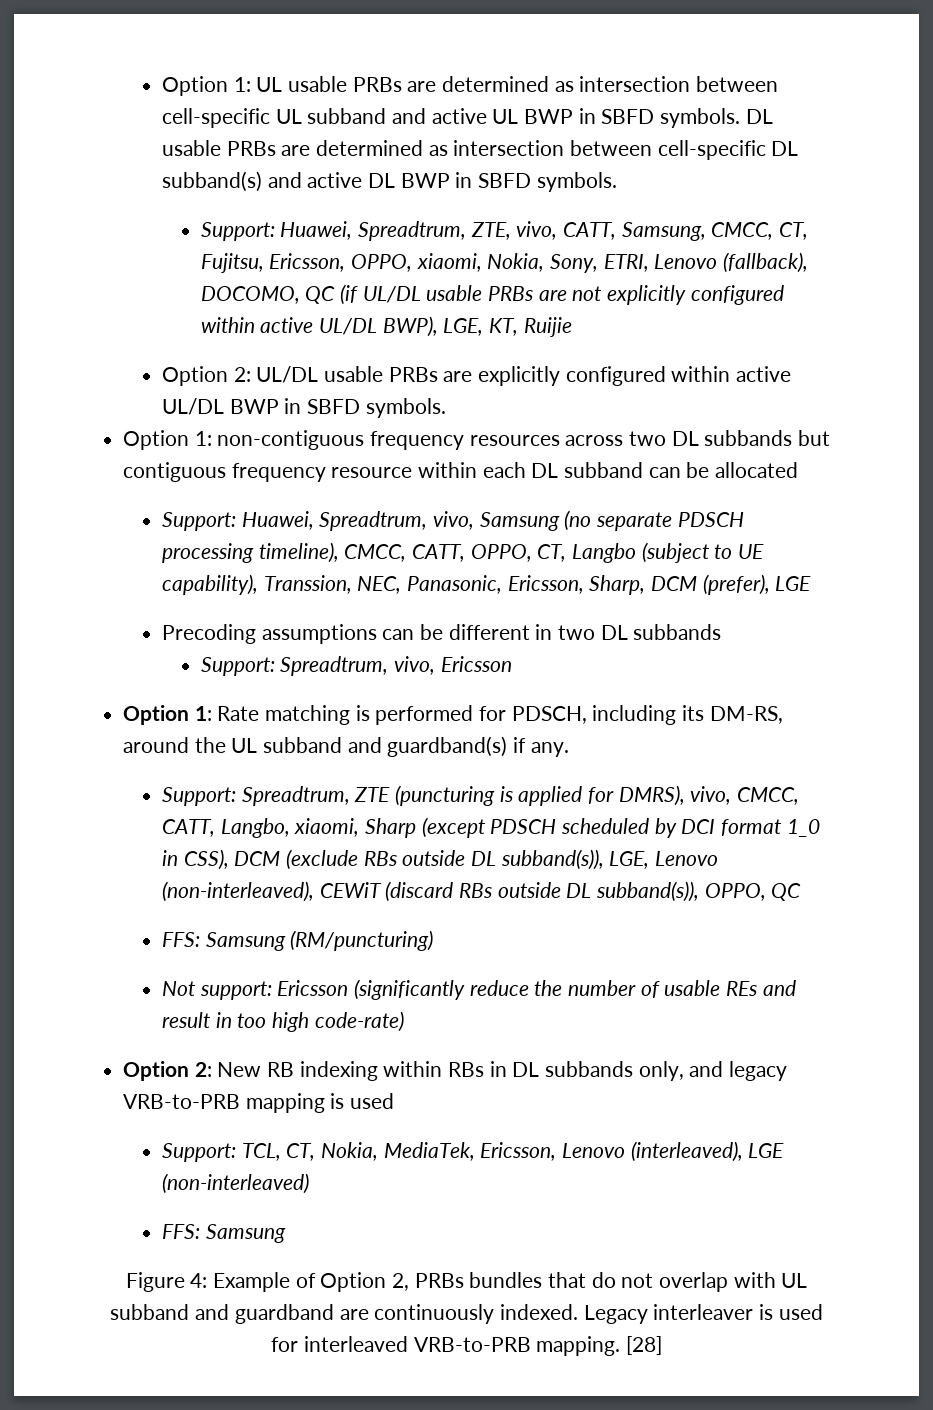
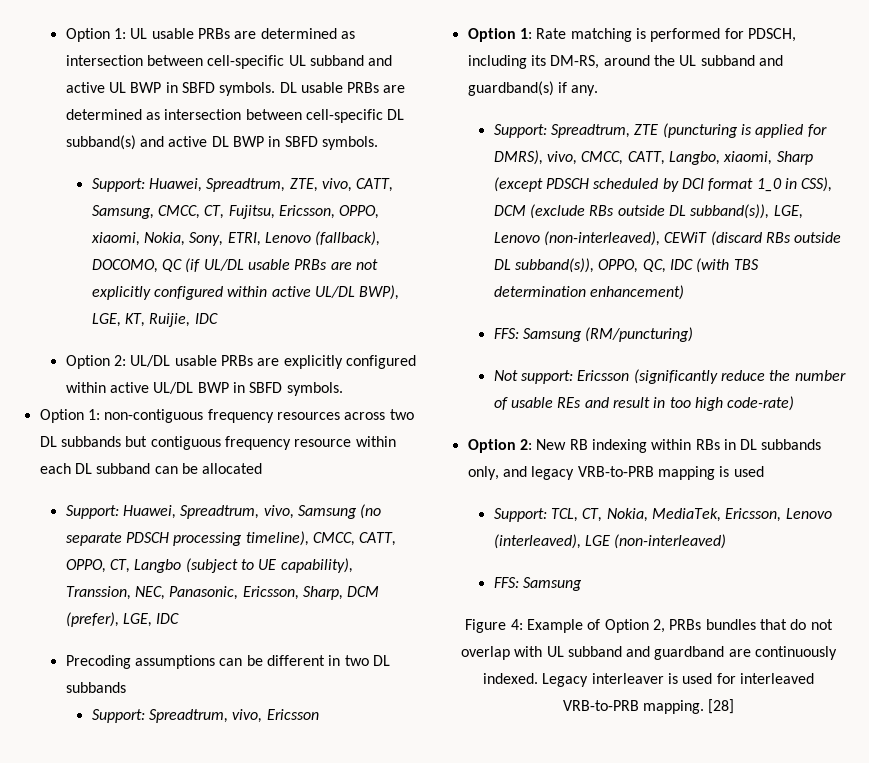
[523,317,572,337] Ruijie -> [149,313,218,327] Ruijie, IDC
[775,576,812,591] LGE -> [122,613,180,627] LGE, IDC
[771,883,802,901] QC -> [642,258,759,273] [493,285,684,300] QC, IDC (with TBS determination enhancement)

